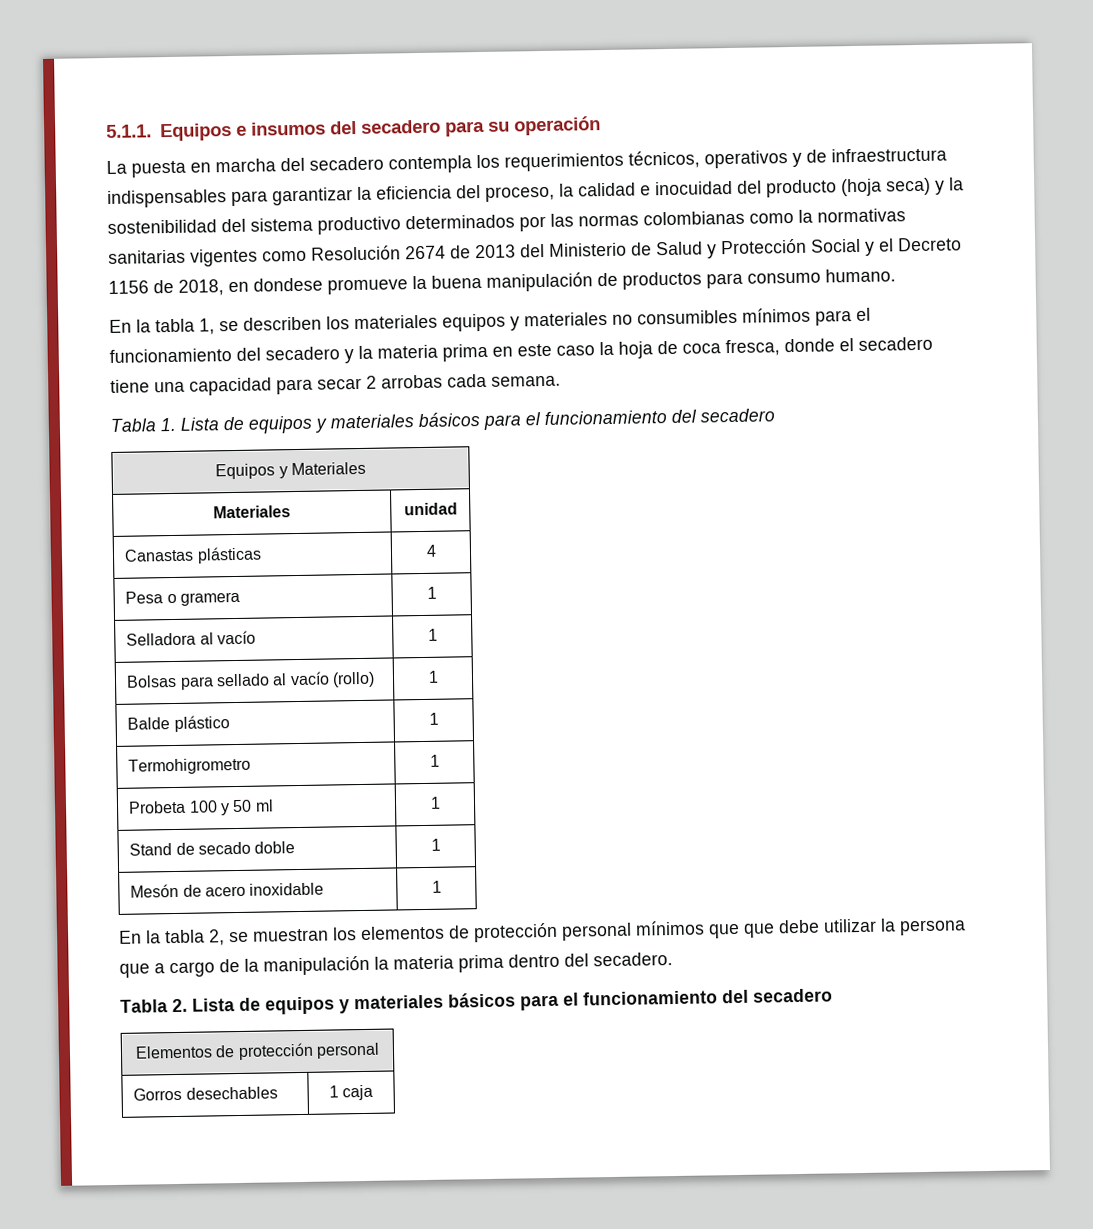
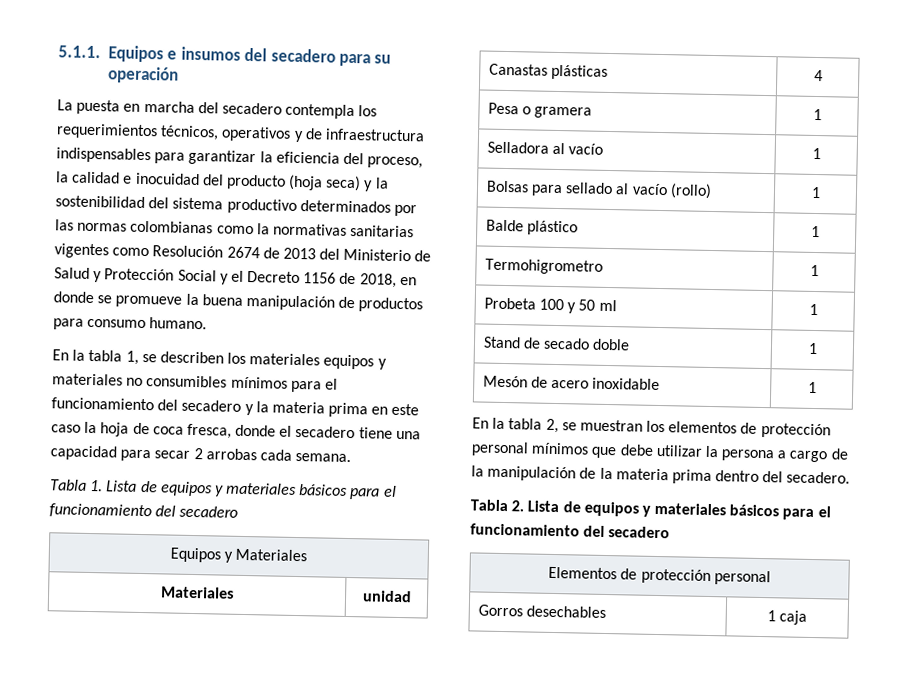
[253,277,323,292] dondese -> [53,291,113,304] donde se
[743,923,775,938] que -> (618, 452) none
[119,963,150,978] que -> (775, 455) none
(370, 965) none -> [579,467,597,479] de

